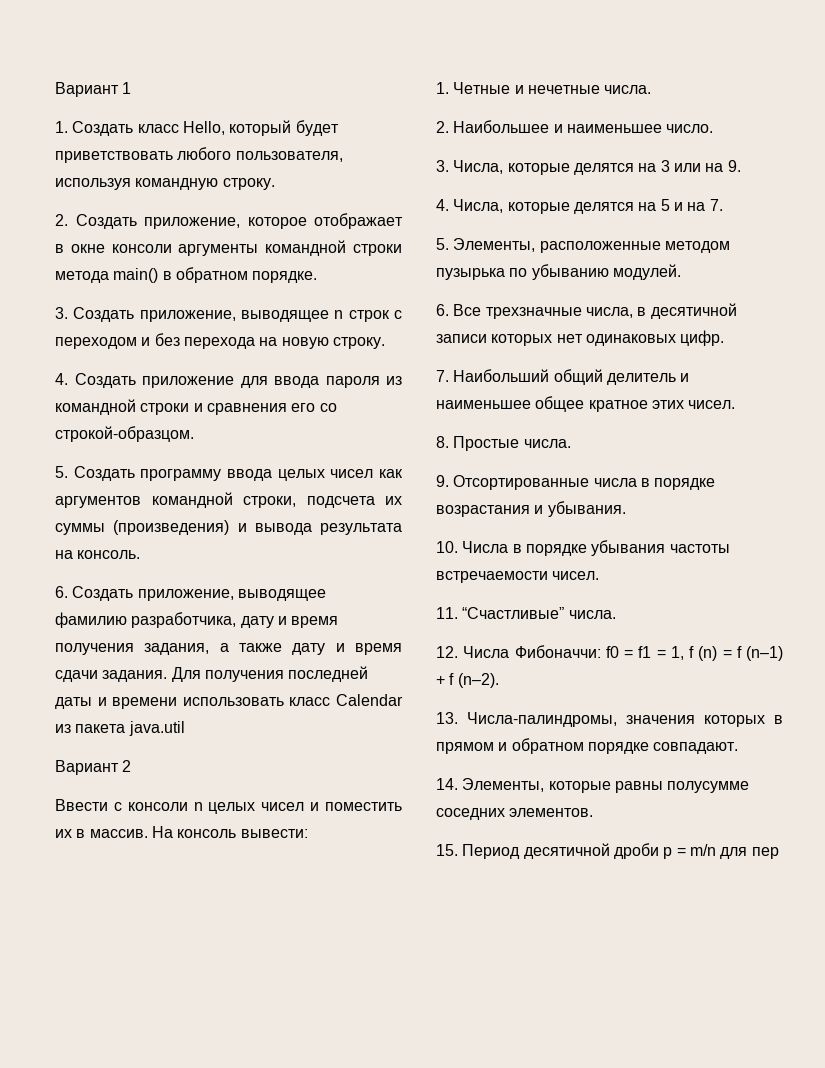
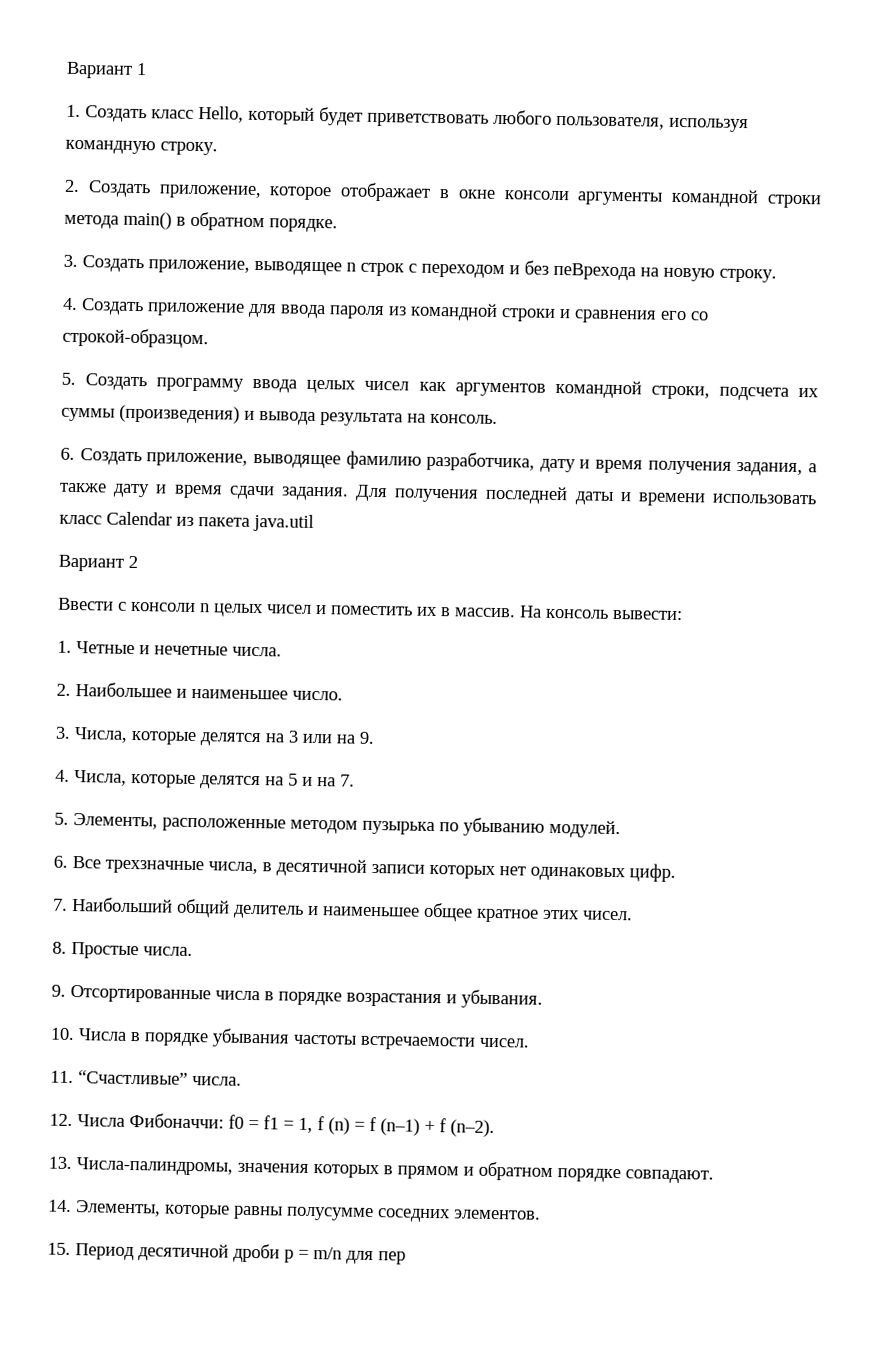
[183,337,255,349] перехода -> [553,262,636,281] пеВрехода

